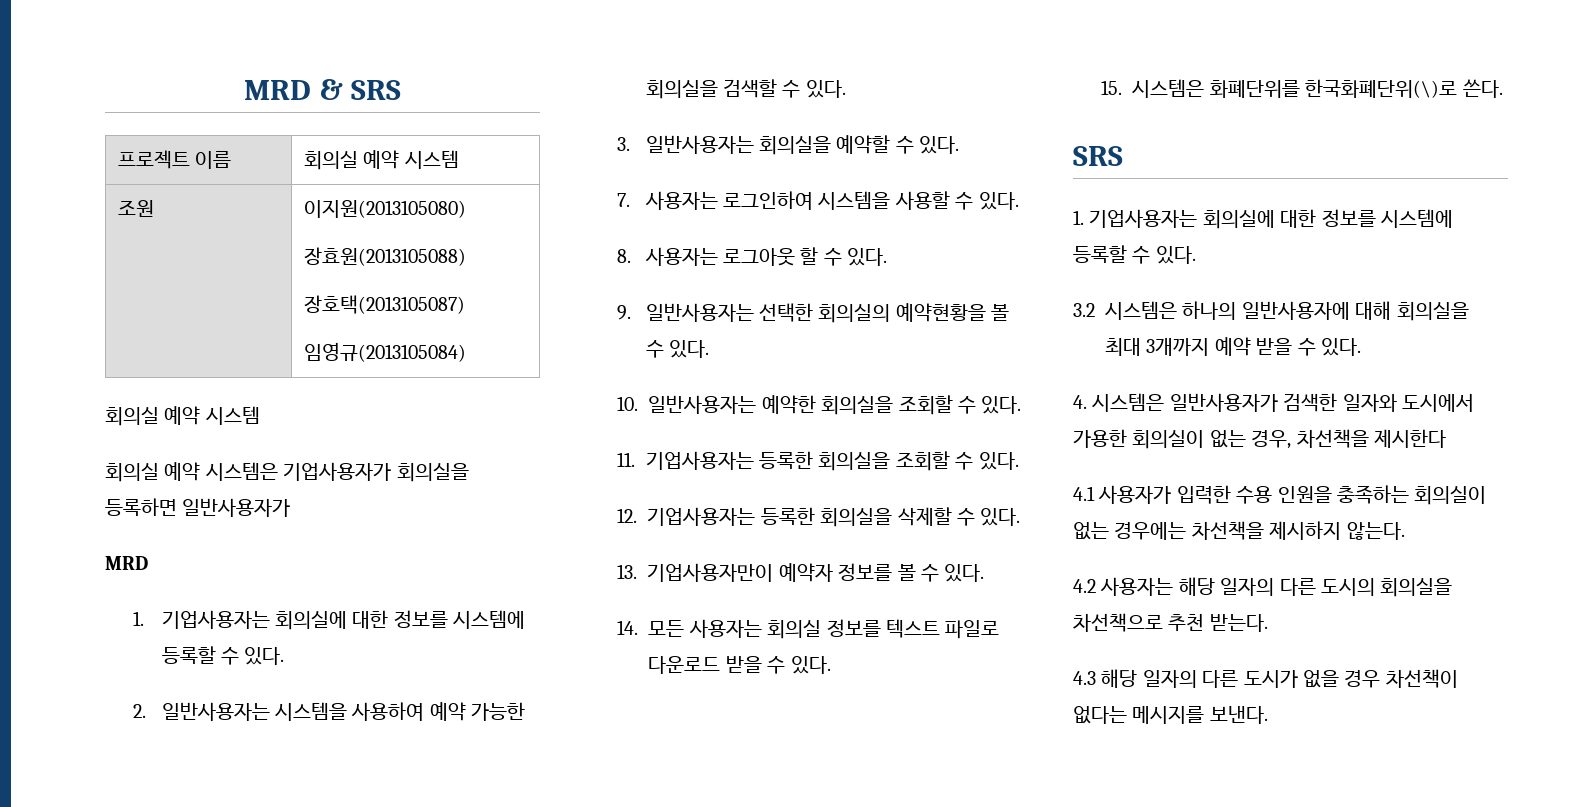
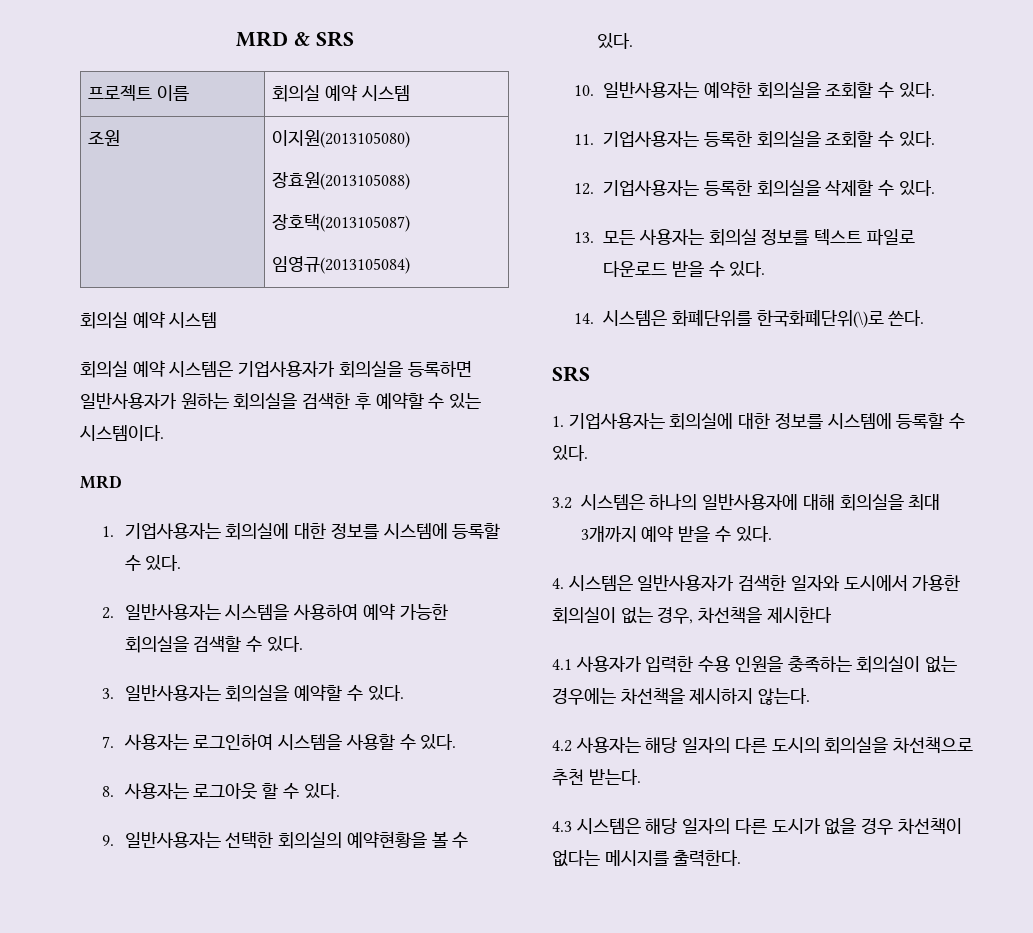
(291, 507) none -> [180,392,482,410] [80,425,164,441] 원하는 회의실을 검색한 후 예약할 수 있는 시스템이다.
[647,563,985,582] [617,620,639,635] 기업사용자만이 예약자 정보를 볼 수 있다. // 14. -> (595, 237) none
[1101,80,1123,95] 15. -> [574,313,595,324] 14.
(1096, 678) none -> [576,818,641,834] 시스템은
[1209,706,1268,724] 보낸다. -> [673,850,742,867] 출력한다.

